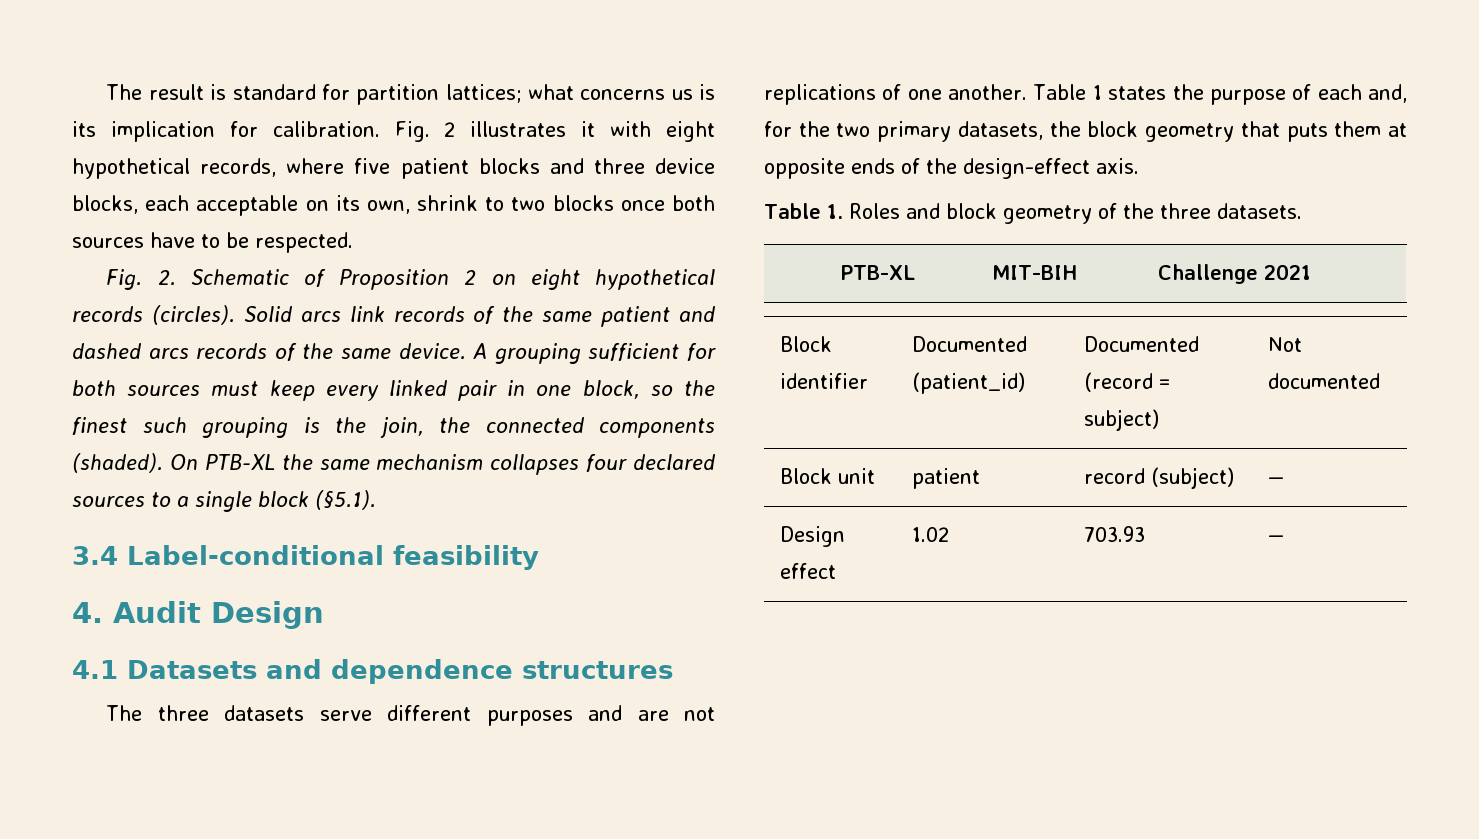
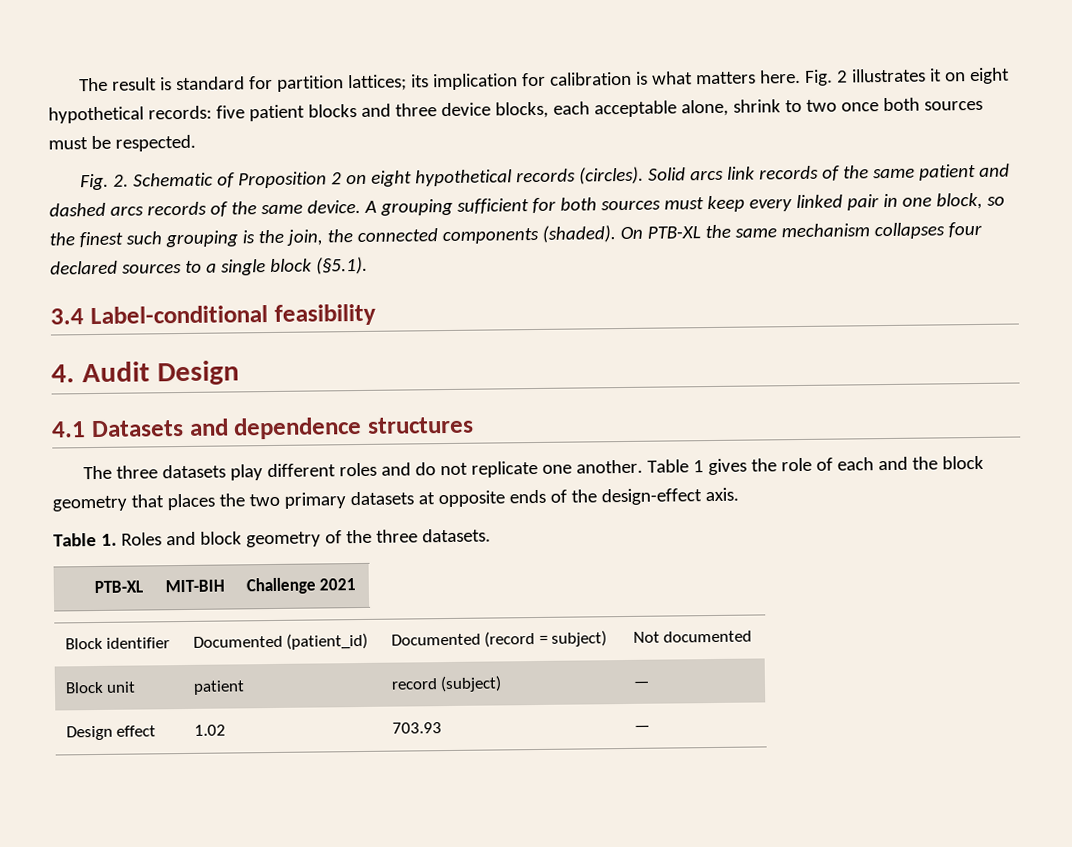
[527,84,716,100] [72,121,380,142] what concerns us is its implication for calibration. -> [411,69,802,91] its implication for calibration is what matters here.
[610,121,716,142] [72,158,345,179] with eight hypothetical records, where -> [944,67,1010,85] [48,105,212,124] on eight hypothetical records:
[305,195,410,214] on its own, -> [680,99,729,117] alone,
[552,195,614,211] blocks -> (837, 105) none
[150,232,220,248] have to -> [48,137,88,150] must
[319,705,715,726] [764,84,1407,105] [764,121,1382,142] serve different purposes and are not replications of one another. Table 1 states the purpose of each and, for the two primary datasets, the block geometry that puts them -> [230,455,984,481] [52,491,414,512] play different roles and do not replicate one another. Table 1 gives the role of each and the block geometry that places the two primary datasets

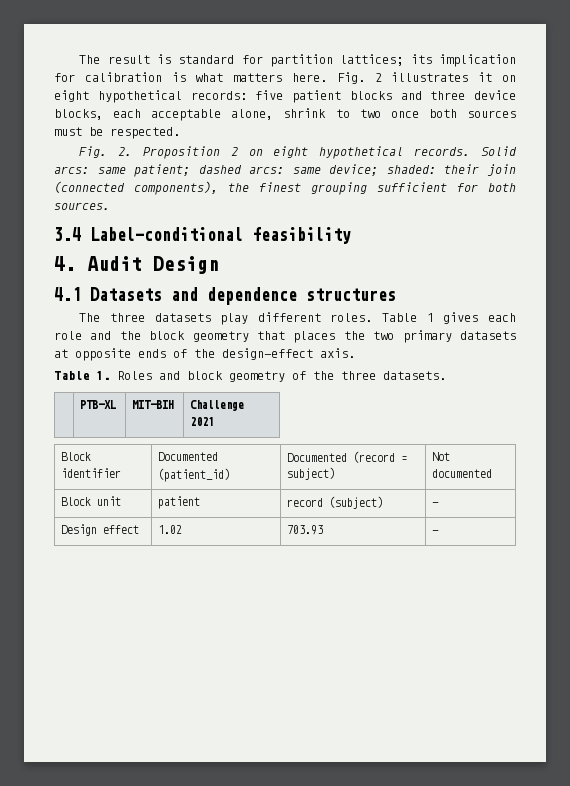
[133,172,236,188] Schematic of -> (133, 151) none
[516,163,1010,185] [49,192,1005,217] [49,221,982,248] [50,256,368,276] records (circles). Solid arcs link records of the same patient and dashed arcs records of the same device. A grouping sufficient for both sources must keep every linked pair in one block, so the finest such grouping is the join, the connected components (shaded). On PTB-XL the same mechanism collapses four declared sources to a single block (§5.1). -> [414,146,517,156] [54,164,516,177] [54,181,516,195] [54,202,110,210] records. Solid arcs: same patient; dashed arcs: same device; shaded: their join (connected components), the finest grouping sufficient for both sources.
[339,457,874,478] roles and do not replicate one another. Table 1 gives the role of each -> [330,312,516,324] [54,331,82,340] roles. Table 1 gives each role

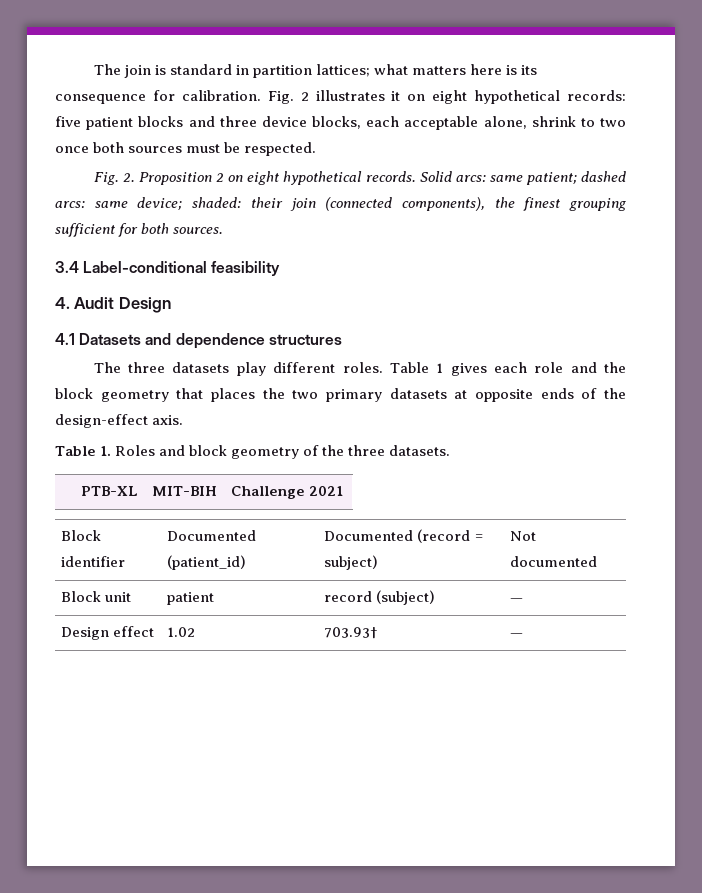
[79,55,150,64] The result -> [93,64,151,78] The join
[241,55,263,64] for -> [235,65,249,75] in
[410,54,516,67] [54,72,327,82] its implication for calibration is what matters here. -> [374,64,538,75] [55,90,261,104] what matters here is its consequence for calibration.
[287,525,324,535] 703.93 -> [324,627,379,639] 703.93†

